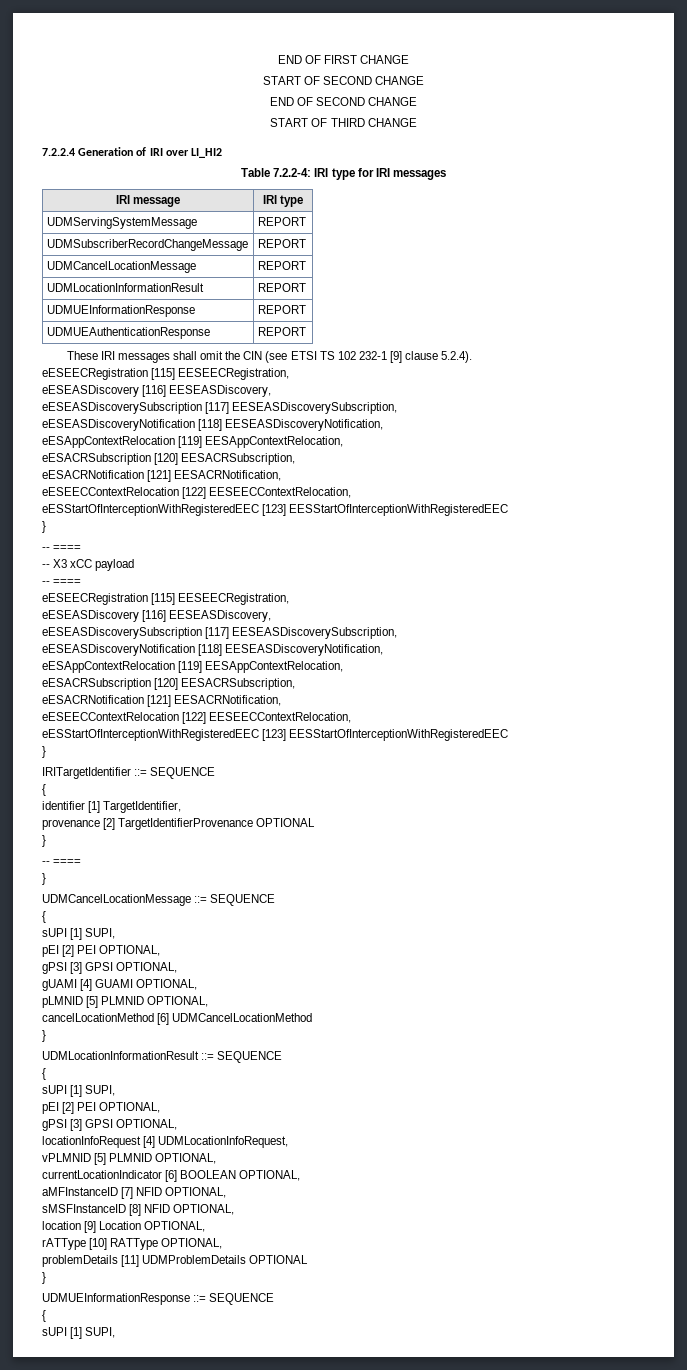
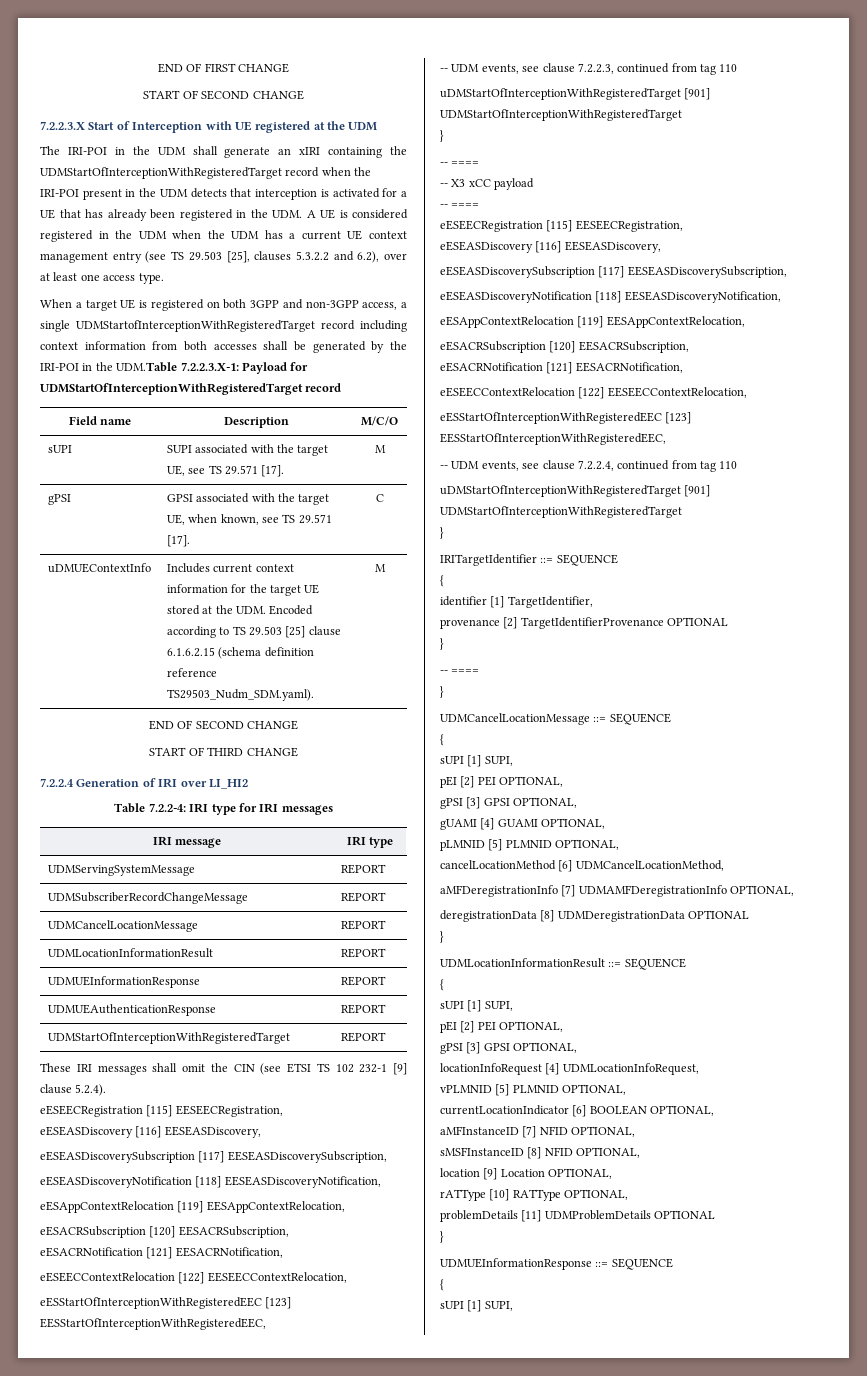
(425, 80) none -> [40,121,378,133] [40,146,407,158] [40,167,372,179] [40,188,408,200] [40,209,408,221] [40,230,407,242] [40,251,407,263] [40,272,164,284] [40,299,407,311] [40,320,407,332] [40,341,407,353] [40,362,309,374] [40,383,342,395] [68,416,132,425] [223,417,289,428] [361,416,398,426] [47,445,72,453] [166,444,329,456] [166,465,285,477] [374,445,386,453] [47,494,71,505] [166,493,330,505] [166,514,332,525] [166,535,190,547] [375,494,384,502] [47,563,151,573] [166,563,294,573] [166,584,320,596] [166,605,314,615] [166,626,341,638] [166,647,314,659] [166,668,217,677] [166,689,314,701] [374,564,386,572] // 7.2.2.3.X Start of Interception with UE registered at the UDM // The IRI-POI in the UDM shall generate an xIRI containing the UDMStartOfInterceptionWithRegisteredTarget record when the IRI-POI present in the UDM detects that interception is activated for a UE that has already been registered in the UDM. A UE is considered registered in the UDM when the UDM has a current UE context management entry (see TS 29.503 [25], clauses 5.3.2.2 and 6.2), over at least one access type. // When a target UE is registered on both 3GPP and non-3GPP access, a single UDMStartofInterceptionWithRegisteredTarget record including context information from both accesses shall be generated by the IRI-POI in the UDM.Table 7.2.2.3.X-1: Payload for UDMStartOfInterceptionWithRegisteredTarget record // Field name | Description | M/C/O // sUPI | SUPI associated with the target UE, see TS 29.571 [17]. | M // gPSI | GPSI associated with the target UE, when known, see TS 29.571 [17]. | C // uDMUEContextInfo | Includes current context information for the target UE stored at the UDM. Encoded according to TS 29.503 [25] clause 6.1.6.2.15 (schema definition reference TS29503_Nudm_SDM.yaml). | M
(306, 331) none -> [47,1032,290,1044] [340,1032,386,1042] // UDMStartOfInterceptionWithRegisteredTarget | REPORT
[289,504,509,516] EESStartOfInterceptionWithRegisteredEEC -> [40,1318,266,1330] [440,63,738,75] [440,88,711,100] [440,109,682,121] EESStartOfInterceptionWithRegisteredEEC, // -- UDM events, see clause 7.2.2.3, continued from tag 110 // uDMStartOfInterceptionWithRegisteredTarget [901] UDMStartOfInterceptionWithRegisteredTarget
[289,729,509,741] EESStartOfInterceptionWithRegisteredEEC -> [440,433,666,445] [440,460,738,472] [440,485,711,497] [440,506,682,518] EESStartOfInterceptionWithRegisteredEEC, // -- UDM events, see clause 7.2.2.4, continued from tag 110 // uDMStartOfInterceptionWithRegisteredTarget [901] UDMStartOfInterceptionWithRegisteredTarget
[172,1013,313,1022] UDMCancelLocationMethod -> [575,860,724,871] [440,885,795,897] [440,910,750,922] UDMCancelLocationMethod, // aMFDeregistrationInfo [7] UDMAMFDeregistrationInfo OPTIONAL, // deregistrationData [8] UDMDeregistrationData OPTIONAL

